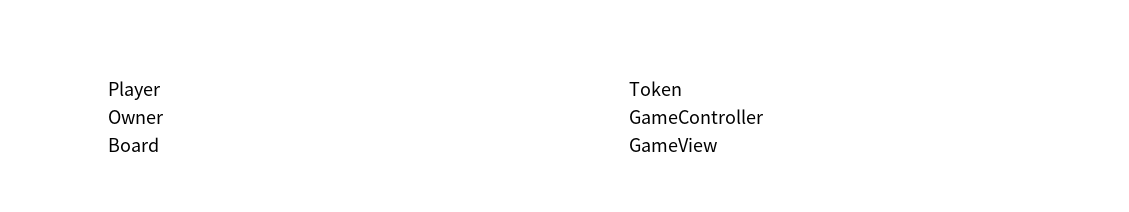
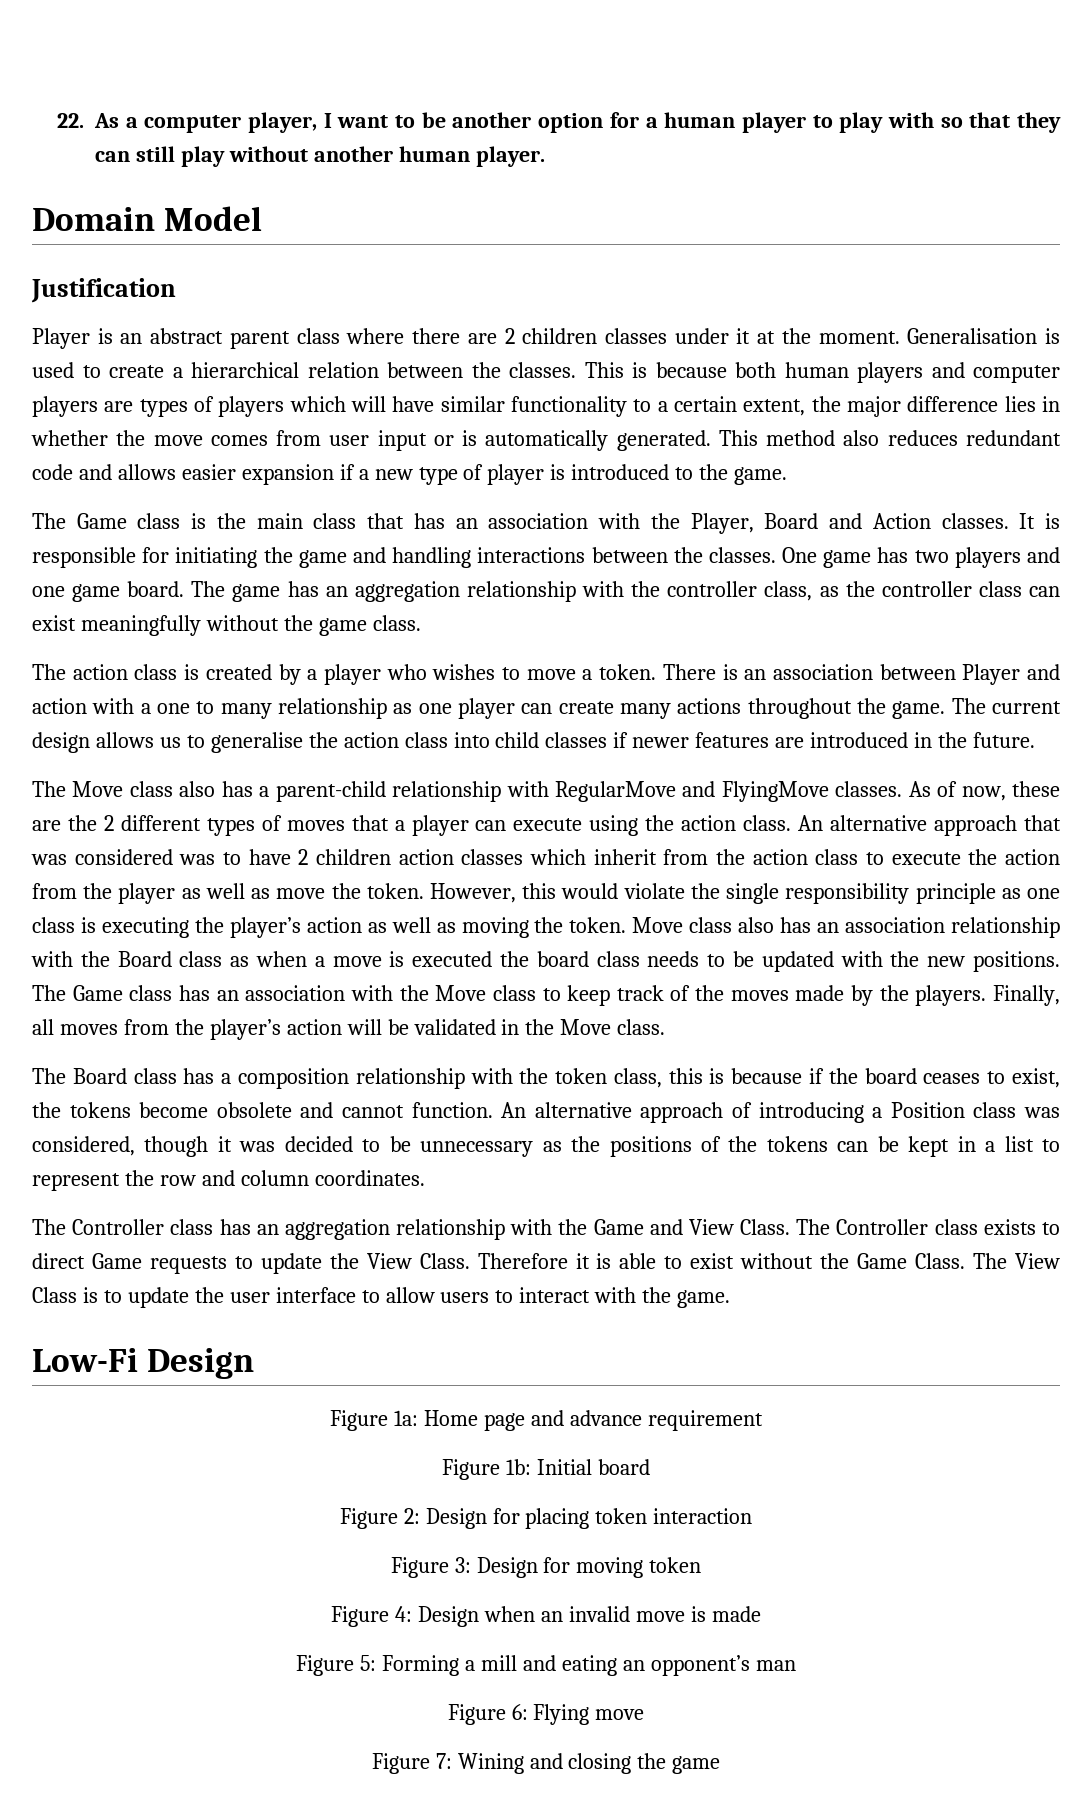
[108,81,162,100] [108,110,165,124] [108,137,160,152] [629,81,683,96] [629,109,765,124] [629,137,718,152] Player // Owner // Board // Token // GameController // GameView -> [56,112,1061,133] [94,146,545,167] [32,206,263,231] [31,278,176,303] [32,328,1060,349] [32,362,1060,383] [32,396,1061,417] [31,430,1061,451] [32,464,788,485] [32,513,1060,534] [32,547,1060,568] [32,581,1060,602] [32,615,421,636] [32,664,1061,685] [32,698,1062,719] [32,732,1035,753] [32,781,1060,802] [32,815,1061,836] [31,849,1060,865] [32,883,1060,904] [32,917,1060,938] [31,951,1060,972] [32,985,1060,1006] [32,1019,666,1040] [32,1068,1060,1089] [32,1102,1061,1123] [32,1136,1061,1157] [32,1170,425,1191] [32,1219,1060,1240] [32,1253,1060,1274] [32,1287,731,1308] [32,1348,255,1379] [330,1410,763,1431] [442,1459,650,1480] [339,1508,753,1529] [390,1557,702,1578] [331,1606,761,1627] [296,1655,796,1676] [447,1704,645,1725] [371,1753,721,1774] 22. As a computer player, I want to be another option for a human player to play with so that they can still play without another human player. // Domain Model // Justification // Player is an abstract parent class where there are 2 children classes under it at the moment. Generalisation is used to create a hierarchical relation between the classes. This is because both human players and computer players are types of players which will have similar functionality to a certain extent, the major difference lies in whether the move comes from user input or is automatically generated. This method also reduces redundant code and allows easier expansion if a new type of player is introduced to the game. // The Game class is the main class that has an association with the Player, Board and Action classes. It is responsible for initiating the game and handling interactions between the classes. One game has two players and one game board. The game has an aggregation relationship with the controller class, as the controller class can exist meaningfully without the game class. // The action class is created by a player who wishes to move a token. There is an association between Player and action with a one to many relationship as one player can create many actions throughout the game. The current design allows us to generalise the action class into child classes if newer features are introduced in the future. // The Move class also has a parent-child relationship with RegularMove and FlyingMove classes. As of now, these are the 2 different types of moves that a player can execute using the action class. An alternative approach that was considered was to have 2 children action classes which inherit from the action class to execute the action from the player as well as move the token. However, this would violate the single responsibility principle as one class is executing the player’s action as well as moving the token. Move class also has an association relationship with the Board class as when a move is executed the board class needs to be updated with the new positions. The Game class has an association with the Move class to keep track of the moves made by the players. Finally, all moves from the player’s action will be validated in the Move class. // The Board class has a composition relationship with the token class, this is because if the board ceases to exist, the tokens become obsolete and cannot function. An alternative approach of introducing a Position class was considered, though it was decided to be unnecessary as the positions of the tokens can be kept in a list to represent the row and column coordinates. // The Controller class has an aggregation relationship with the Game and View Class. The Controller class exists to direct Game requests to update the View Class. Therefore it is able to exist without the Game Class. The View Class is to update the user interface to allow users to interact with the game. // Low-Fi Design // Figure 1a: Home page and advance requirement // Figure 1b: Initial board // Figure 2: Design for placing token interaction // Figure 3: Design for moving token // Figure 4: Design when an invalid move is made // Figure 5: Forming a mill and eating an opponent’s man // Figure 6: Flying move // Figure 7: Wining and closing the game

